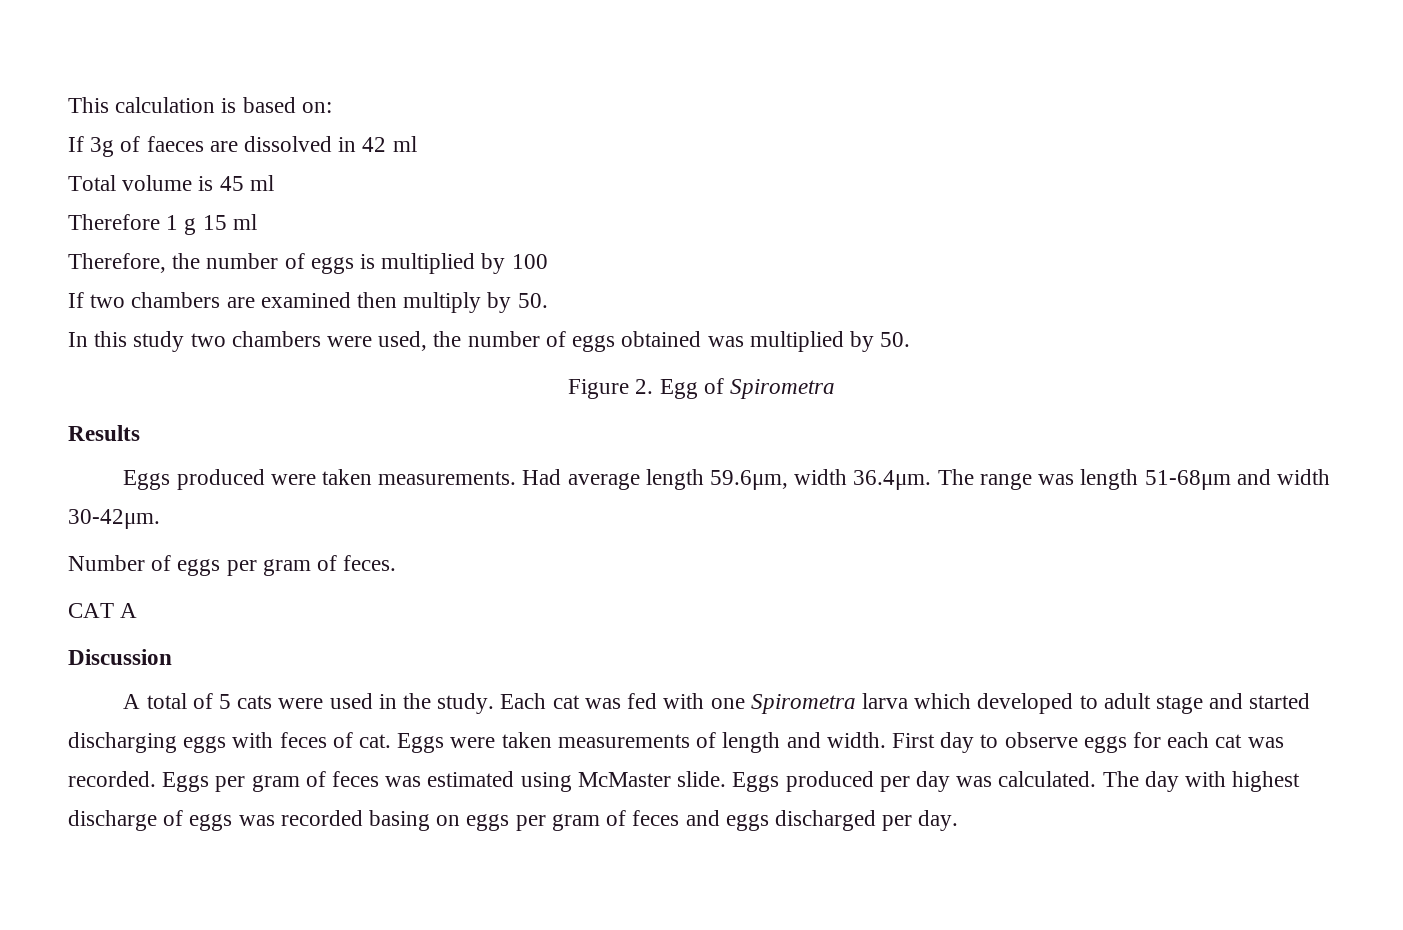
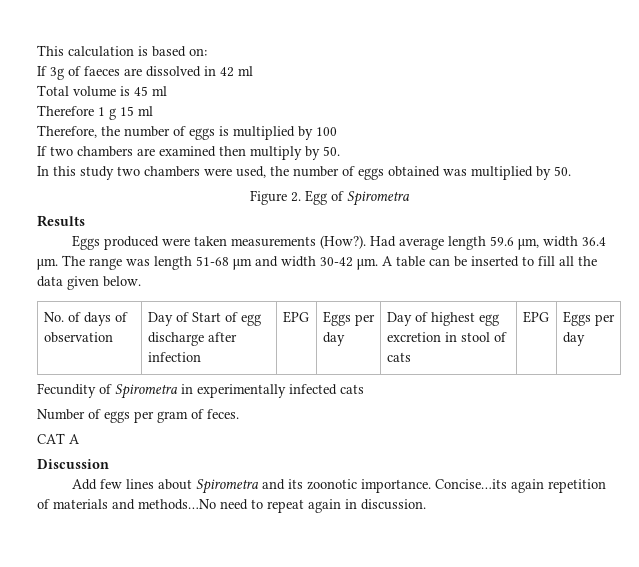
[378,471,517,485] measurements. -> [231,235,367,249] measurements (How?).
[710,469,1330,490] [68,509,160,529] 59.6μm, width 36.4μm. The range was length 51-68μm and width 30-42μm. -> [490,236,607,250] [37,255,597,270] [37,276,141,290] [43,312,128,326] [43,332,113,343] [147,312,261,326] [147,332,237,346] [147,352,201,362] [282,311,309,323] [322,311,375,326] [322,332,345,346] [386,312,499,326] [386,332,507,342] [386,352,411,362] [522,311,549,323] [562,311,615,326] [562,332,585,346] [37,383,364,399] 59.6 μm, width 36.4 μm. The range was length 51-68 μm and width 30-42 μm. A table can be inserted to fill all the data given below. // No. of days of observation | Day of Start of egg discharge after infection | EPG | Eggs per day | Day of highest egg excretion in stool of cats | EPG | Eggs per day // Fecundity of Spirometra in experimentally infected cats
[123,693,1311,714] [68,732,1284,753] [68,771,1301,792] [68,810,959,831] A total of 5 cats were used in the study. Each cat was fed with one Spirometra larva which developed to adult stage and started discharging eggs with feces of cat. Eggs were taken measurements of length and width. First day to observe eggs for each cat was recorded. Eggs per gram of feces was estimated using McMaster slide. Eggs produced per day was calculated. The day with highest discharge of eggs was recorded basing on eggs per gram of feces and eggs discharged per day. -> [72,479,607,494] [37,499,426,513] Add few lines about Spirometra and its zoonotic importance. Concise…its again repetition of materials and methods…No need to repeat again in discussion.

